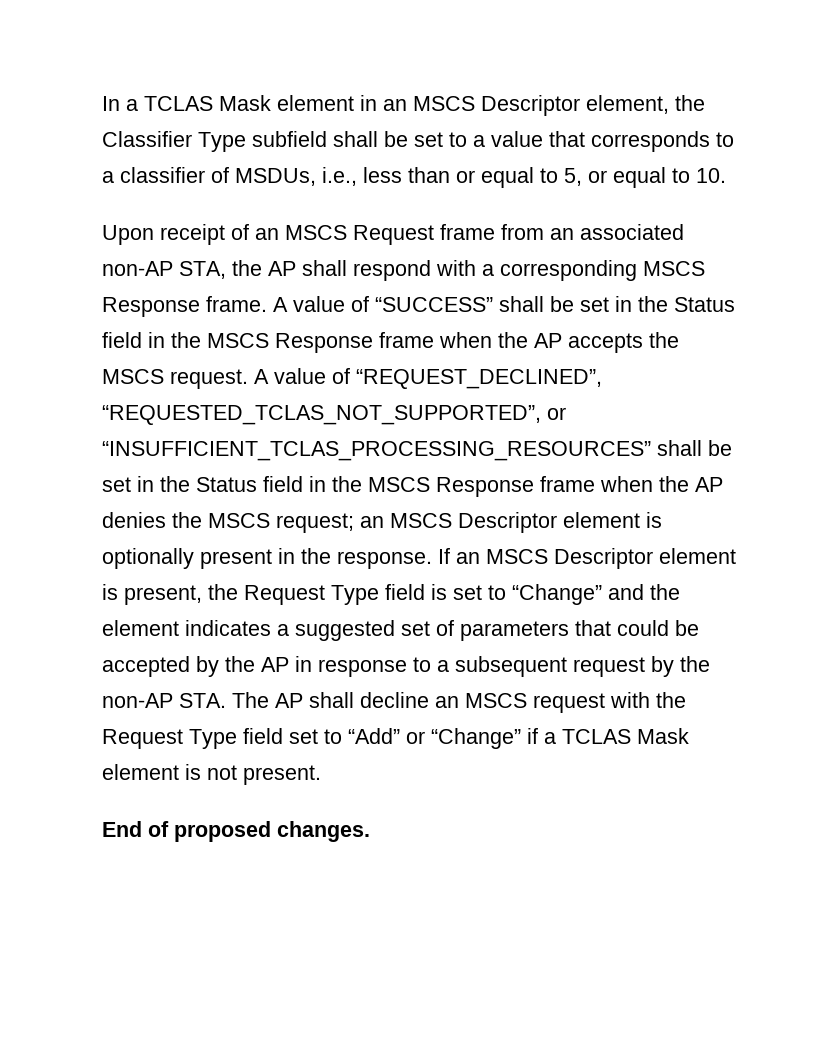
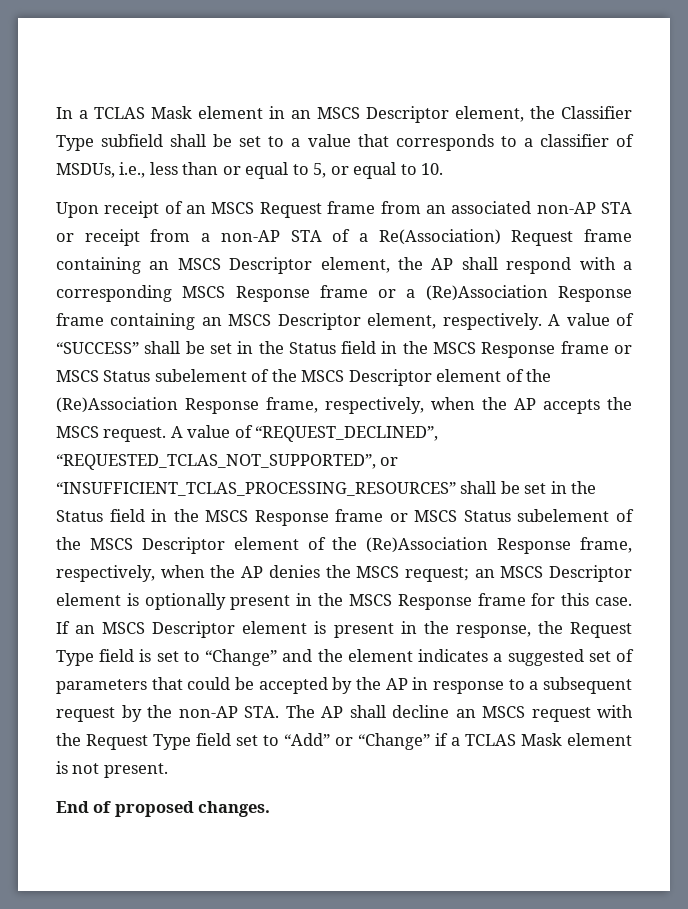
[179,261,226,279] STA, -> [601,202,633,214] [56,229,632,246] [56,257,390,274] STA or receipt from a non-AP STA of a Re(Association) Request frame containing an MSCS Descriptor element,
[206,296,267,312] frame. -> [319,285,632,302] [56,313,542,330] frame or a (Re)Association Response frame containing an MSCS Descriptor element, respectively.
(434, 340) none -> [614,345,633,354] [56,369,552,386] [56,397,424,414] or MSCS Status subelement of the MSCS Descriptor element of the (Re)Association Response frame, respectively,
(595, 484) none -> [389,509,634,522] [56,537,632,554] [56,565,155,582] or MSCS Status subelement of the MSCS Descriptor element of the (Re)Association Response frame, respectively,
[337,551,432,569] response. -> [348,593,632,610] MSCS Response frame for this case.
[124,585,202,605] present, -> [333,621,531,638] present in the response,

